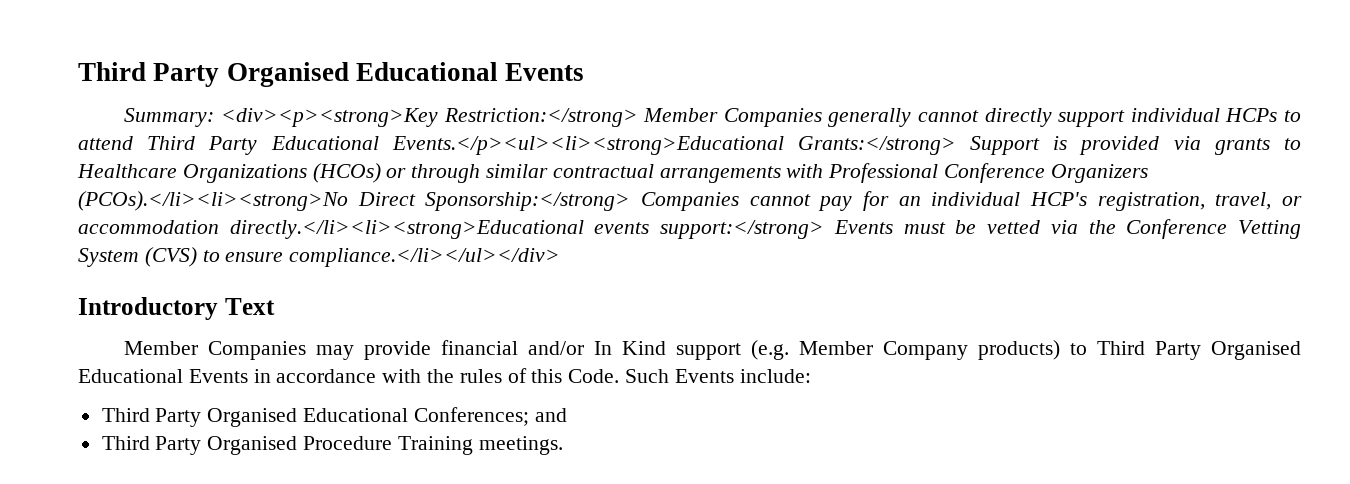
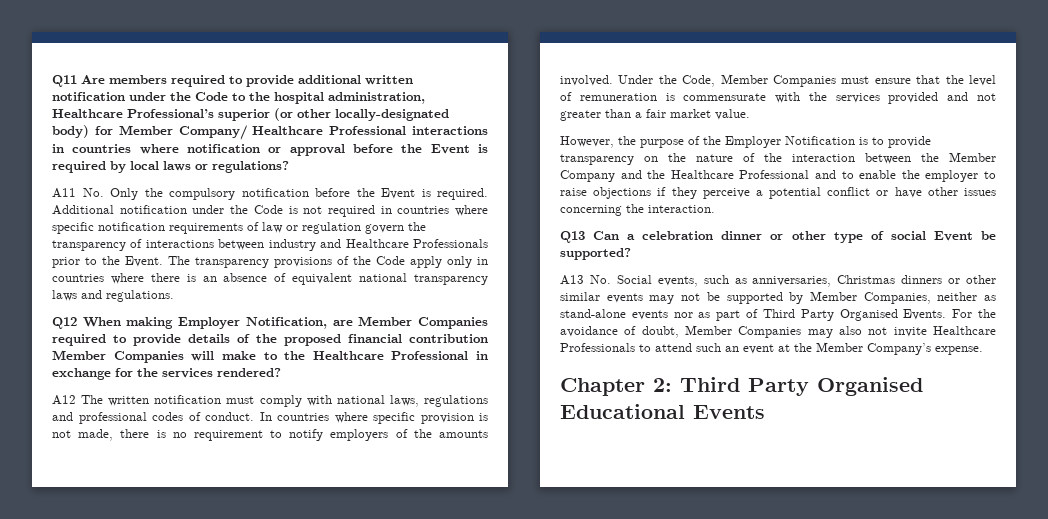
[78,62,585,87] [124,108,1302,127] [78,136,1301,155] [77,163,1148,183] [78,191,1302,211] [78,219,1302,239] [78,247,561,267] [78,297,275,320] [124,340,1301,360] [78,368,811,383] [101,407,567,427] [101,436,563,455] Third Party Organised Educational Events // Summary: <div><p><strong>Key Restriction:</strong> Member Companies generally cannot directly support individual HCPs to attend Third Party Educational Events.</p><ul><li><strong>Educational Grants:</strong> Support is provided via grants to Healthcare Organizations (HCOs) or through similar contractual arrangements with Professional Conference Organizers (PCOs).</li><li><strong>No Direct Sponsorship:</strong> Companies cannot pay for an individual HCP's registration, travel, or accommodation directly.</li><li><strong>Educational events support:</strong> Events must be vetted via the Conference Vetting System (CVS) to ensure compliance.</li></ul></div> // Introductory Text // Member Companies may provide financial and/or In Kind support (e.g. Member Company products) to Third Party Organised Educational Events in accordance with the rules of this Code. Such Events include: // Third Party Organised Educational Conferences; and // Third Party Organised Procedure Training meetings. -> [52,75,413,87] [52,92,425,104] [52,108,449,121] [52,125,488,140] [52,144,488,156] [52,161,289,173] [52,188,488,200] [52,205,488,217] [52,222,426,234] [52,239,488,251] [52,256,488,268] [52,273,488,285] [52,290,174,302] [52,316,489,329] [52,334,488,346] [52,350,488,363] [52,368,281,380] [52,395,488,407] [52,412,488,424] [52,429,489,441] [560,74,996,87] [560,92,996,104] [560,109,750,121] [560,136,931,148] [560,152,996,165] [560,170,997,182] [560,187,996,199] [560,204,715,216] [560,231,996,243] [560,248,631,260] [560,275,996,287] [560,291,996,304] [560,309,996,321] [560,325,996,338] [560,342,983,355] [560,377,923,396] [560,404,765,419] Q11 Are members required to provide additional written notification under the Code to the hospital administration, Healthcare Professional’s superior (or other locally-designated body) for Member Company/ Healthcare Professional interactions in countries where notification or approval before the Event is required by local laws or regulations? // A11 No. Only the compulsory notification before the Event is required. Additional notification under the Code is not required in countries where specific notification requirements of law or regulation govern the transparency of interactions between industry and Healthcare Professionals prior to the Event. The transparency provisions of the Code apply only in countries where there is an absence of equivalent national transparency laws and regulations. // Q12 When making Employer Notification, are Member Companies required to provide details of the proposed financial contribution Member Companies will make to the Healthcare Professional in exchange for the services rendered? // A12 The written notification must comply with national laws, regulations and professional codes of conduct. In countries where specific provision is not made, there is no requirement to notify employers of the amounts involved. Under the Code, Member Companies must ensure that the level of remuneration is commensurate with the services provided and not greater than a fair market value. // However, the purpose of the Employer Notification is to provide transparency on the nature of the interaction between the Member Company and the Healthcare Professional and to enable the employer to raise objections if they perceive a potential conflict or have other issues concerning the interaction. // Q13 Can a celebration dinner or other type of social Event be supported? // A13 No. Social events, such as anniversaries, Christmas dinners or other similar events may not be supported by Member Companies, neither as stand-alone events nor as part of Third Party Organised Events. For the avoidance of doubt, Member Companies may also not invite Healthcare Professionals to attend such an event at the Member Company’s expense. // Chapter 2: Third Party Organised Educational Events

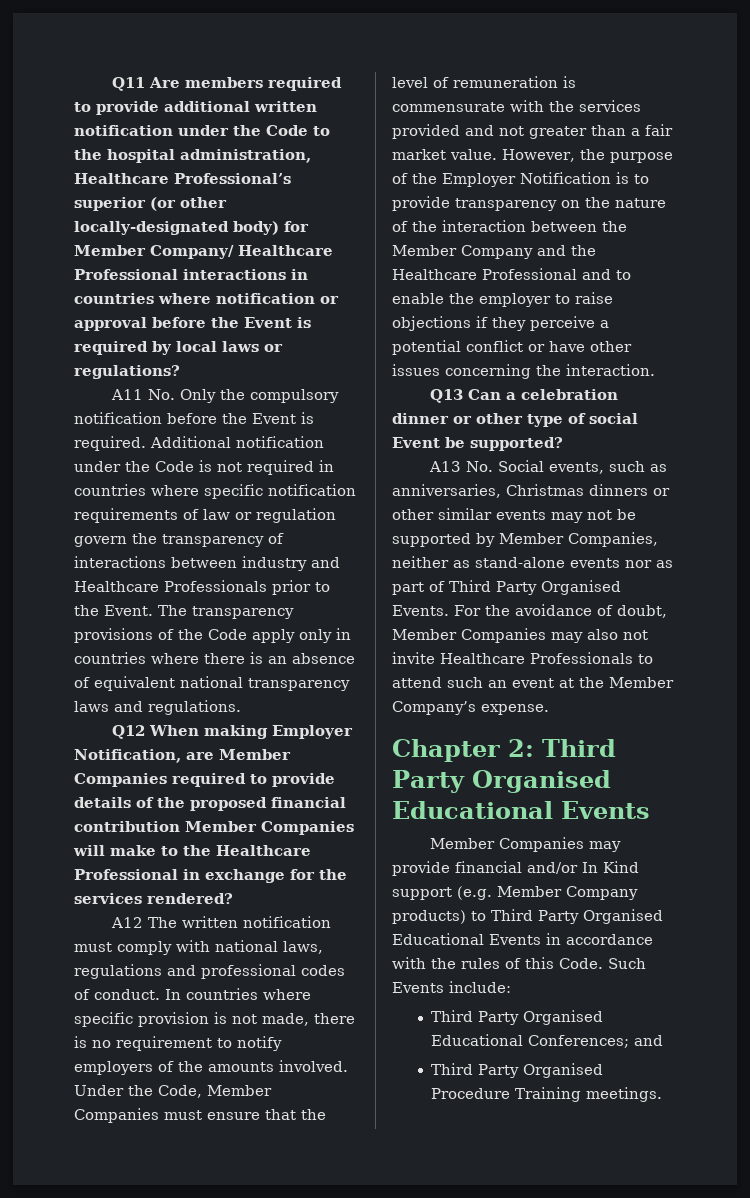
(750, 114) // -> (497, 154) none
(765, 412) none -> [429,837,621,852] [392,861,639,876] [392,886,638,900] [392,909,663,924] [392,933,653,945] [392,957,646,969] [392,981,511,993] [431,1010,604,1025] [431,1034,664,1048] [431,1063,604,1078] [431,1087,663,1102] // Member Companies may provide financial and/or In Kind support (e.g. Member Company products) to Third Party Organised Educational Events in accordance with the rules of this Code. Such Events include: // Third Party Organised Educational Conferences; and // Third Party Organised Procedure Training meetings.

